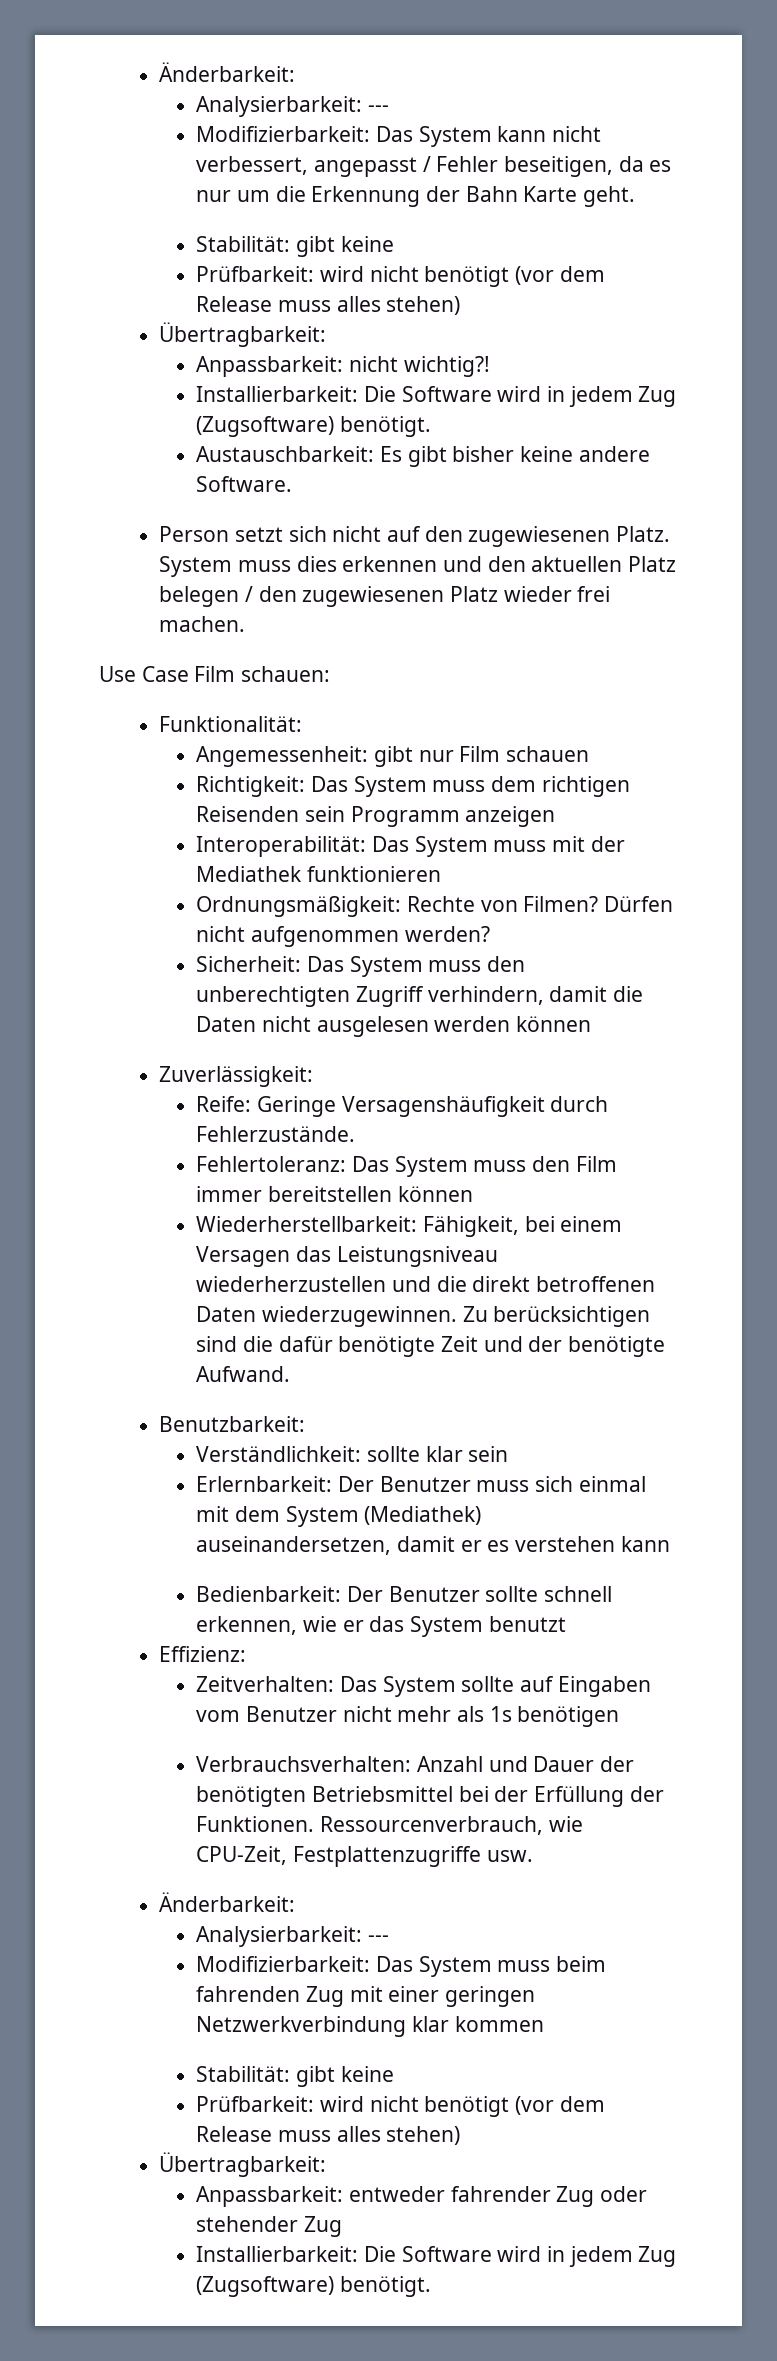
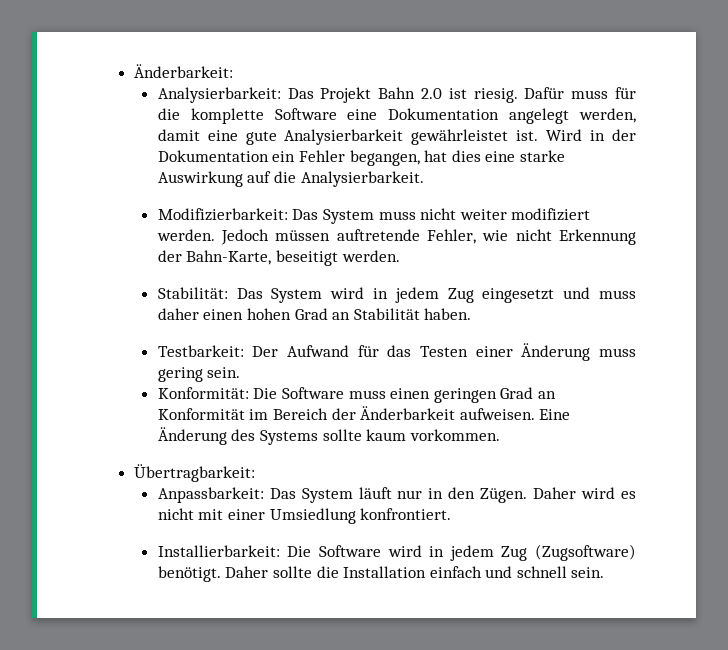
[159,62,296,82] [196,96,390,117] [196,126,602,147] [196,156,672,177] [196,186,636,207] [196,236,394,257] [196,266,605,287] [196,296,461,315] [159,322,327,347] [196,356,490,377] [196,386,677,407] [196,416,432,437] [196,446,650,467] [196,476,293,492] [159,526,670,547] [159,556,676,577] [159,586,611,607] [159,616,246,632] [99,666,331,682] [159,716,303,732] [196,746,590,767] [196,776,630,797] [196,806,556,827] [196,836,625,857] [196,866,442,882] [196,896,674,917] [196,926,490,947] [196,956,526,977] [196,986,644,1007] [196,1016,592,1037] [159,1066,314,1087] [196,1096,609,1117] [196,1126,356,1142] [196,1156,617,1177] [196,1186,473,1202] [196,1216,623,1237] [196,1246,498,1267] [196,1276,656,1292] [196,1306,651,1327] [196,1336,666,1357] [196,1366,291,1382] [159,1416,306,1432] [196,1446,509,1462] [196,1476,646,1492] [196,1506,482,1527] [196,1536,670,1555] [196,1586,613,1602] [196,1616,566,1637] [159,1646,247,1662] [196,1676,651,1697] [196,1706,620,1727] [196,1756,635,1772] [196,1786,664,1807] [196,1816,583,1835] [196,1846,533,1867] [159,1892,296,1912] [196,1926,390,1947] [196,1956,607,1977] [196,1986,536,2007] [196,2016,544,2037] [196,2066,394,2087] [196,2096,605,2117] [196,2126,461,2145] [159,2152,327,2177] [196,2186,648,2207] [196,2216,343,2237] [196,2246,677,2267] [196,2276,432,2297] Änderbarkeit: // Analysierbarkeit: --- // Modifizierbarkeit: Das System kann nicht verbessert, angepasst / Fehler beseitigen, da es nur um die Erkennung der Bahn Karte geht. // Stabilität: gibt keine // Prüfbarkeit: wird nicht benötigt (vor dem Release muss alles stehen) // Übertragbarkeit: // Anpassbarkeit: nicht wichtig?! // Installierbarkeit: Die Software wird in jedem Zug (Zugsoftware) benötigt. // Austauschbarkeit: Es gibt bisher keine andere Software. // Person setzt sich nicht auf den zugewiesenen Platz. System muss dies erkennen und den aktuellen Platz belegen / den zugewiesenen Platz wieder frei machen. // Use Case Film schauen: // Funktionalität: // Angemessenheit: gibt nur Film schauen // Richtigkeit: Das System muss dem richtigen Reisenden sein Programm anzeigen // Interoperabilität: Das System muss mit der Mediathek funktionieren // Ordnungsmäßigkeit: Rechte von Filmen? Dürfen nicht aufgenommen werden? // Sicherheit: Das System muss den unberechtigten Zugriff verhindern, damit die Daten nicht ausgelesen werden können // Zuverlässigkeit: // Reife: Geringe Versagenshäufigkeit durch Fehlerzustände. // Fehlertoleranz: Das System muss den Film immer bereitstellen können // Wiederherstellbarkeit: Fähigkeit, bei einem Versagen das Leistungsniveau wiederherzustellen und die direkt betroffenen Daten wiederzugewinnen. Zu berücksichtigen sind die dafür benötigte Zeit und der benötigte Aufwand. // Benutzbarkeit: // Verständlichkeit: sollte klar sein // Erlernbarkeit: Der Benutzer muss sich einmal mit dem System (Mediathek) auseinandersetzen, damit er es verstehen kann // Bedienbarkeit: Der Benutzer sollte schnell erkennen, wie er das System benutzt // Effizienz: // Zeitverhalten: Das System sollte auf Eingaben vom Benutzer nicht mehr als 1s benötigen // Verbrauchsverhalten: Anzahl und Dauer der benötigten Betriebsmittel bei der Erfüllung der Funktionen. Ressourcenverbrauch, wie CPU-Zeit, Festplattenzugriffe usw. // Änderbarkeit: // Analysierbarkeit: --- // Modifizierbarkeit: Das System muss beim fahrenden Zug mit einer geringen Netzwerkverbindung klar kommen // Stabilität: gibt keine // Prüfbarkeit: wird nicht benötigt (vor dem Release muss alles stehen) // Übertragbarkeit: // Anpassbarkeit: entweder fahrender Zug oder stehender Zug // Installierbarkeit: Die Software wird in jedem Zug (Zugsoftware) benötigt. -> [134,64,234,78] [157,87,636,103] [157,108,636,124] [157,129,636,145] [157,150,565,166] [157,171,424,187] [157,208,591,224] [156,229,636,245] [157,250,400,266] [157,287,636,303] [157,308,472,320] [157,343,636,361] [157,367,241,382] [157,387,556,403] [157,406,571,420] [157,427,500,445] [134,464,256,482] [157,487,637,503] [157,508,452,524] [157,544,636,561] [157,566,605,582] Änderbarkeit: // Analysierbarkeit: Das Projekt Bahn 2.0 ist riesig. Dafür muss für die komplette Software eine Dokumentation angelegt werden, damit eine gute Analysierbarkeit gewährleistet ist. Wird in der Dokumentation ein Fehler begangen, hat dies eine starke Auswirkung auf die Analysierbarkeit. // Modifizierbarkeit: Das System muss nicht weiter modifiziert werden. Jedoch müssen auftretende Fehler, wie nicht Erkennung der Bahn-Karte, beseitigt werden. // Stabilität: Das System wird in jedem Zug eingesetzt und muss daher einen hohen Grad an Stabilität haben. // Testbarkeit: Der Aufwand für das Testen einer Änderung muss gering sein. // Konformität: Die Software muss einen geringen Grad an Konformität im Bereich der Änderbarkeit aufweisen. Eine Änderung des Systems sollte kaum vorkommen. // Übertragbarkeit: // Anpassbarkeit: Das System läuft nur in den Zügen. Daher wird es nicht mit einer Umsiedlung konfrontiert. // Installierbarkeit: Die Software wird in jedem Zug (Zugsoftware) benötigt. Daher sollte die Installation einfach und schnell sein.

